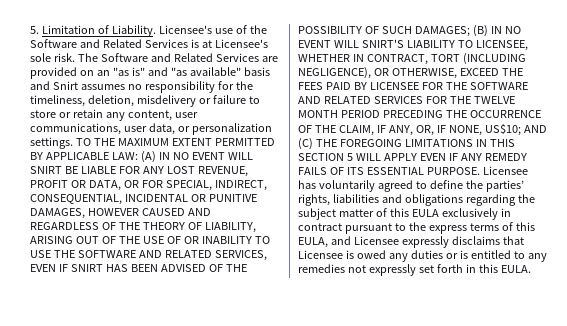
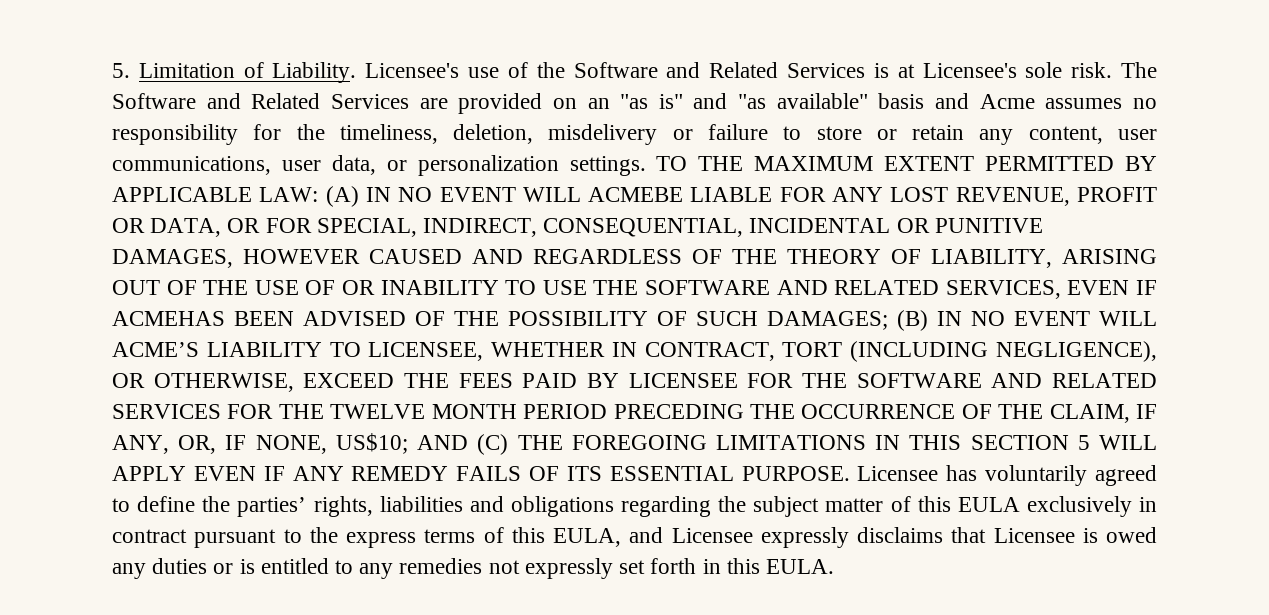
[52,81,78,90] Snirt -> [979,94,1035,109] Acme
[30,166,78,174] SNIRT BE -> [588,187,684,202] ACMEBE
[70,264,128,272] SNIRT HAS -> [112,311,225,326] ACMEHAS
[361,39,404,48] SNIRT'S -> [112,342,199,357] ACME’S

